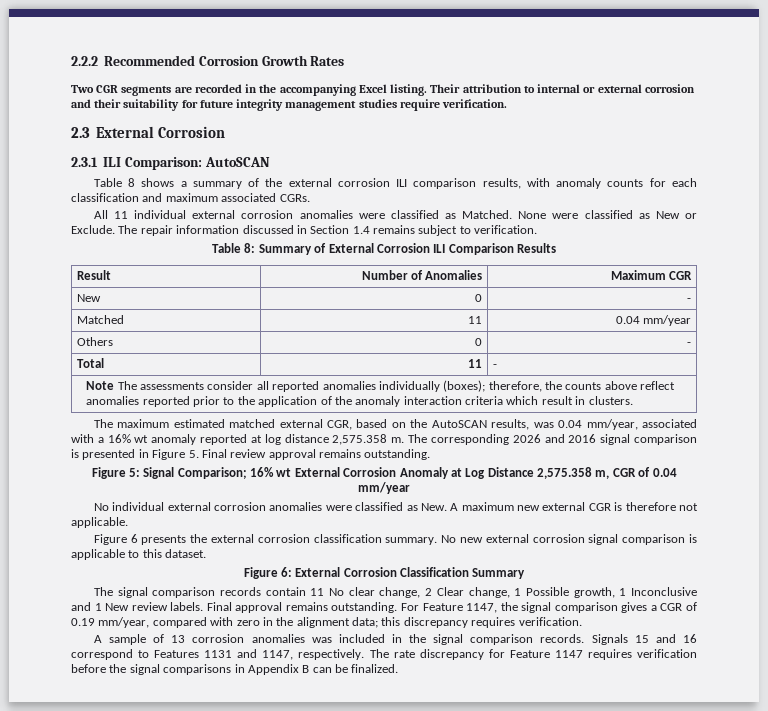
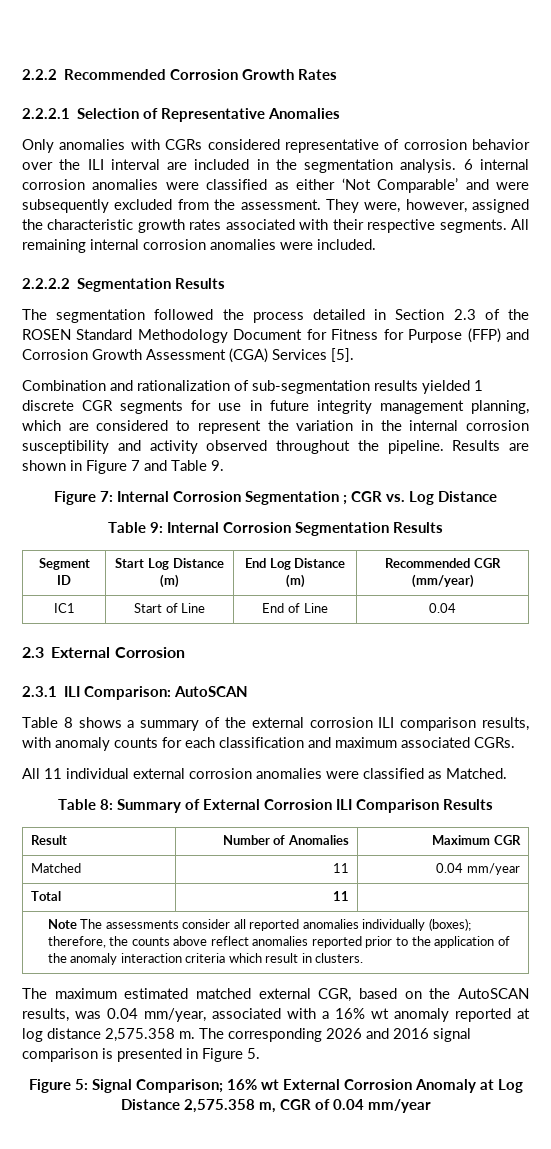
[71,84,695,96] [71,99,508,111] Two CGR segments are recorded in the accompanying Excel listing. Their attribution to internal or external corrosion and their suitability for future integrity management studies require verification. -> [22,108,341,122] [22,139,530,153] [22,159,529,173] [22,178,530,193] [22,199,529,213] [22,219,530,233] [22,239,376,253] [22,278,226,292] [22,309,529,323] [22,328,530,343] [22,348,354,363] [22,380,483,394] [22,400,529,414] [22,420,529,434] [22,440,529,454] [22,460,224,474] [54,491,497,505] [108,522,443,536] [38,558,90,570] [57,575,71,585] [115,558,224,570] [160,574,179,588] [244,558,346,570] [285,574,305,588] [385,558,501,568] [411,574,474,588] [53,603,75,613] [133,603,206,613] [262,603,328,613] [429,603,456,613] 2.2.2.1 Selection of Representative Anomalies // Only anomalies with CGRs considered representative of corrosion behavior over the ILI interval are included in the segmentation analysis. 6 internal corrosion anomalies were classified as either ‘Not Comparable’ and were subsequently excluded from the assessment. They were, however, assigned the characteristic growth rates associated with their respective segments. All remaining internal corrosion anomalies were included. // 2.2.2.2 Segmentation Results // The segmentation followed the process detailed in Section 2.3 of the ROSEN Standard Methodology Document for Fitness for Purpose (FFP) and Corrosion Growth Assessment (CGA) Services [5]. // Combination and rationalization of sub-segmentation results yielded 1 discrete CGR segments for use in future integrity management planning, which are considered to represent the variation in the internal corrosion susceptibility and activity observed throughout the pipeline. Results are shown in Figure 7 and Table 9. // Figure 7: Internal Corrosion Segmentation ; CGR vs. Log Distance // Table 9: Internal Corrosion Segmentation Results // Segment ID | Start Log Distance (m) | End Log Distance (m) | Recommended CGR (mm/year) // IC1 | Start of Line | End of Line | 0.04
[518,210,698,219] [71,225,538,236] None were classified as New or Exclude. The repair information discussed in Section 1.4 remains subject to verification. -> (507, 773) none
[76,294,101,302] [475,294,483,302] [687,298,692,302] // New | 0 | - -> (521, 840) none
[76,337,113,346] [475,338,483,346] [687,342,692,346] // Others | 0 | - -> (520, 869) none
[492,364,497,368] - -> (349, 896) none
[201,449,431,460] Final review approval remains outstanding. -> (260, 1053) none
[93,502,698,511] [71,517,128,528] [93,534,697,545] [71,549,207,560] [243,567,526,579] [93,587,697,598] [71,602,697,613] [71,617,582,628] [93,634,697,645] [71,649,697,660] [71,664,399,675] // No individual external corrosion anomalies were classified as New. A maximum new external CGR is therefore not applicable. // Figure 6 presents the external corrosion classification summary. No new external corrosion signal comparison is applicable to this dataset. // Figure 6: External Corrosion Classification Summary // The signal comparison records contain 11 No clear change, 2 Clear change, 1 Possible growth, 1 Inconclusive and 1 New review labels. Final approval remains outstanding. For Feature 1147, the signal comparison gives a CGR of 0.19 mm/year, compared with zero in the alignment data; this discrepancy requires verification. // A sample of 13 corrosion anomalies was included in the signal comparison records. Signals 15 and 16 correspond to Features 1131 and 1147, respectively. The rate discrepancy for Feature 1147 requires verification before the signal comparisons in Appendix B can be finalized. -> (431, 1106) none

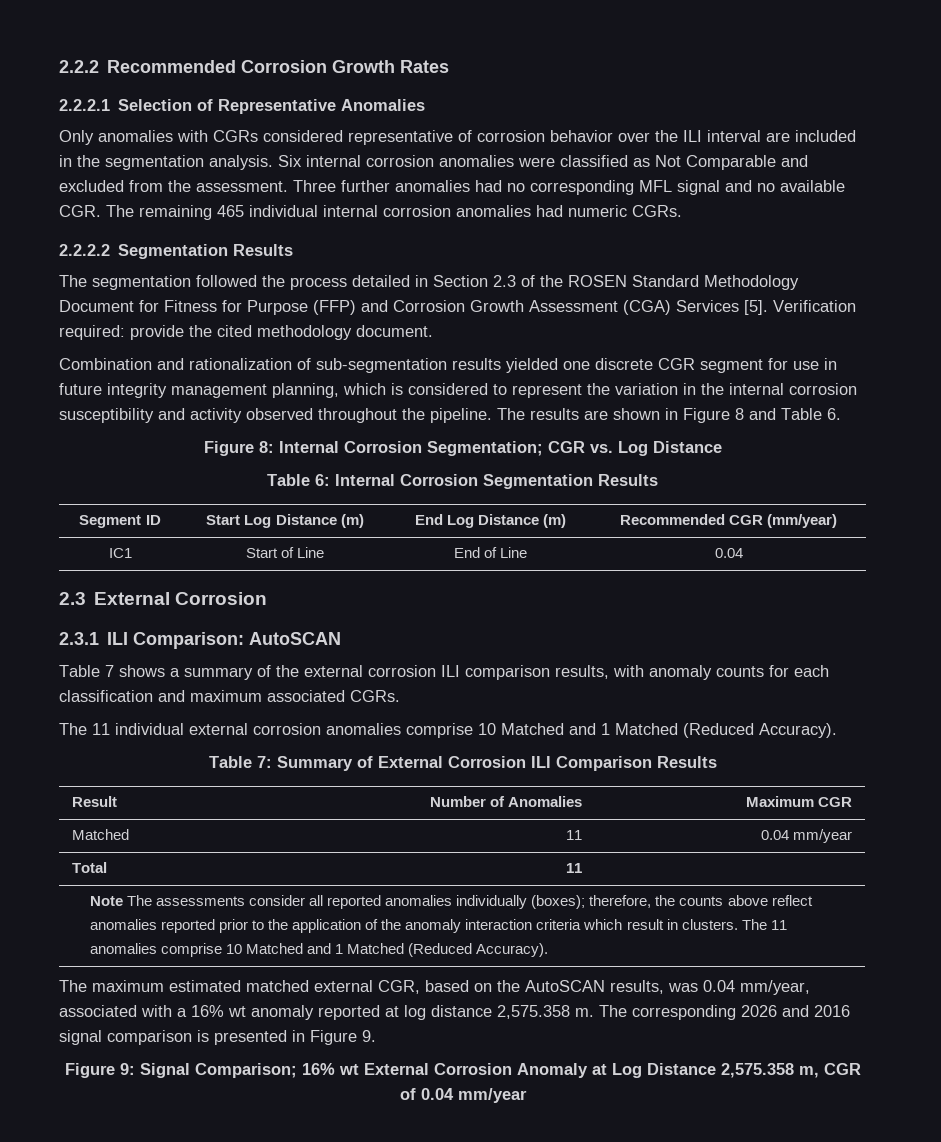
[463,159,473,170] 6 -> [278,155,302,167] Six
[296,178,530,193] [22,199,529,213] [22,219,530,233] [22,239,376,253] either ‘Not Comparable’ and were subsequently excluded from the assessment. They were, however, assigned the characteristic growth rates associated with their respective segments. All remaining internal corrosion anomalies were included. -> [655,155,808,170] [59,180,845,195] [59,205,682,220] Not Comparable and excluded from the assessment. Three further anomalies had no corresponding MFL signal and no available CGR. The remaining 465 individual internal corrosion anomalies had numeric CGRs.
(354, 355) none -> [773,300,856,312] [59,325,433,340] Verification required: provide the cited methodology document.
[474,380,483,391] 1 -> [563,361,590,370] one
[120,400,184,414] segments -> [700,359,763,373] segment
[68,423,89,431] are -> [391,383,403,395] is
[452,440,501,451] Results -> [497,408,579,420] The results
[131,460,140,471] 7 -> [735,408,744,420] 8
[211,460,224,471] [54,491,347,505] 9. // Figure 7: Internal Corrosion Segmentation ; -> [827,408,841,420] [203,441,543,456] 6. // Figure 8: Internal Corrosion Segmentation;
[150,522,163,533] 9: -> [315,474,330,486] 6:
[63,717,73,728] 8 -> [105,665,114,677] 7
[22,768,40,779] All -> [59,723,87,735] The
[326,768,507,779] [58,799,113,810] were classified as Matched. // Table 8: -> [406,723,837,738] [208,756,272,768] comprise 10 Matched and 1 Matched (Reduced Accuracy). // Table 7:
(364, 958) none -> [741,919,787,930] [89,943,549,957] The 11 anomalies comprise 10 Matched and 1 Matched (Reduced Accuracy).
[247,1048,260,1059] [28,1079,88,1093] 5. // Figure 5: -> [362,1030,376,1042] [64,1063,135,1078] 9. // Figure 9:

